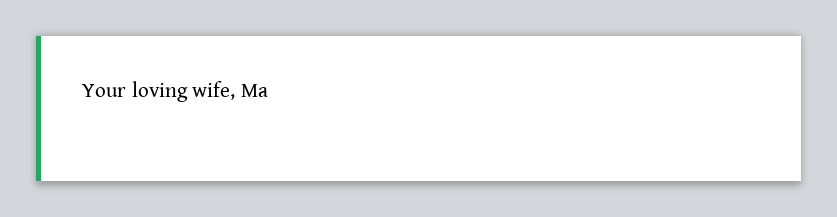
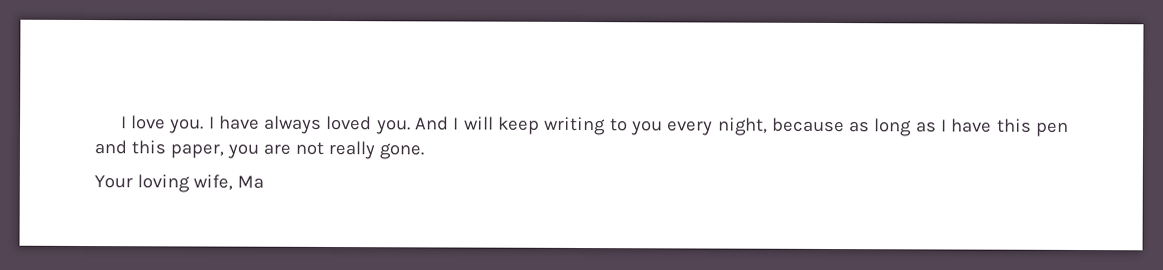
(82, 90) none -> [120,115,1069,137] [94,140,424,160] I love you. I have always loved you. And I will keep writing to you every night, because as long as I have this pen and this paper, you are not really gone. //

